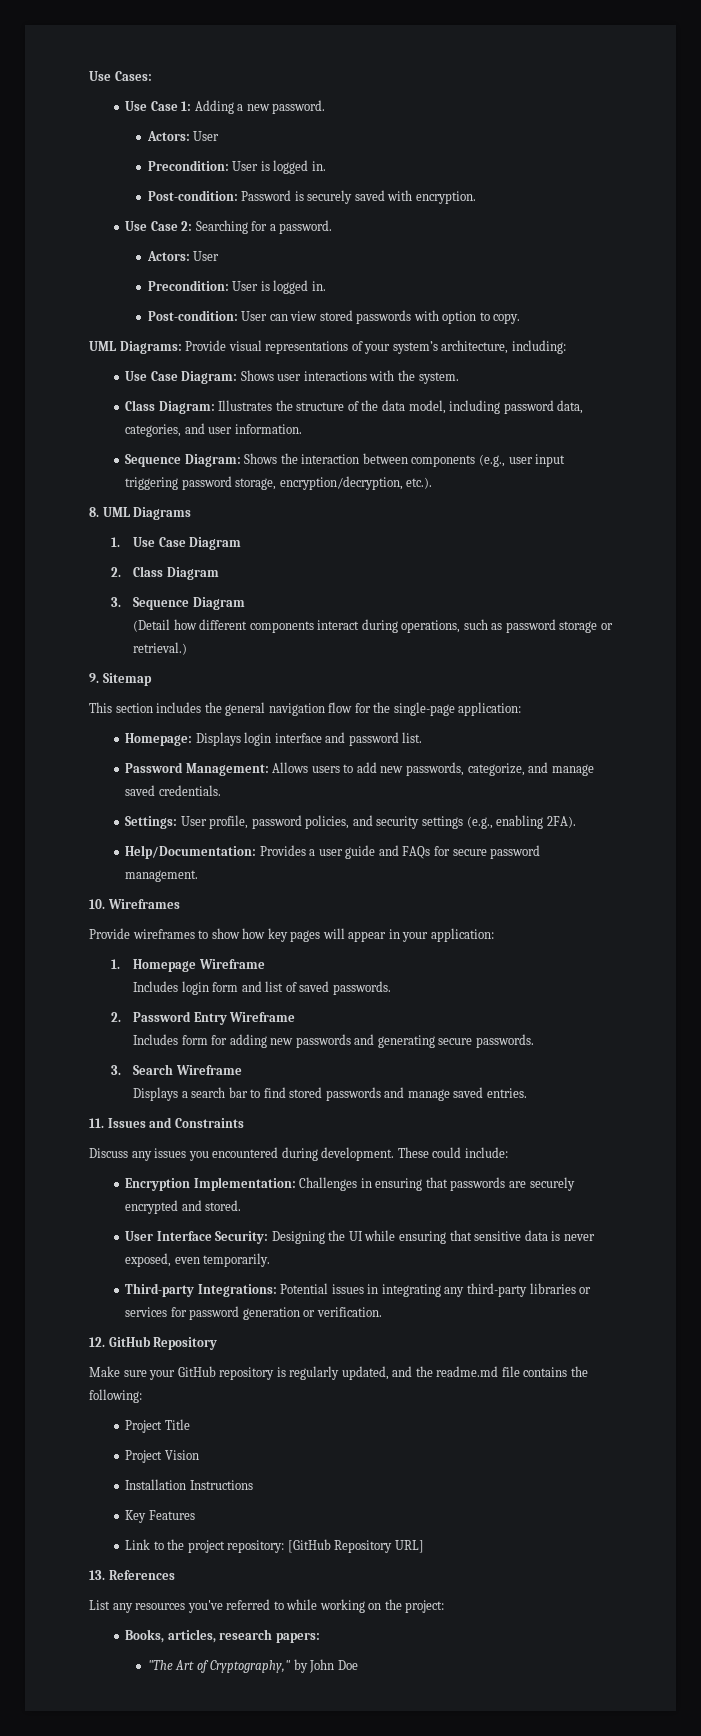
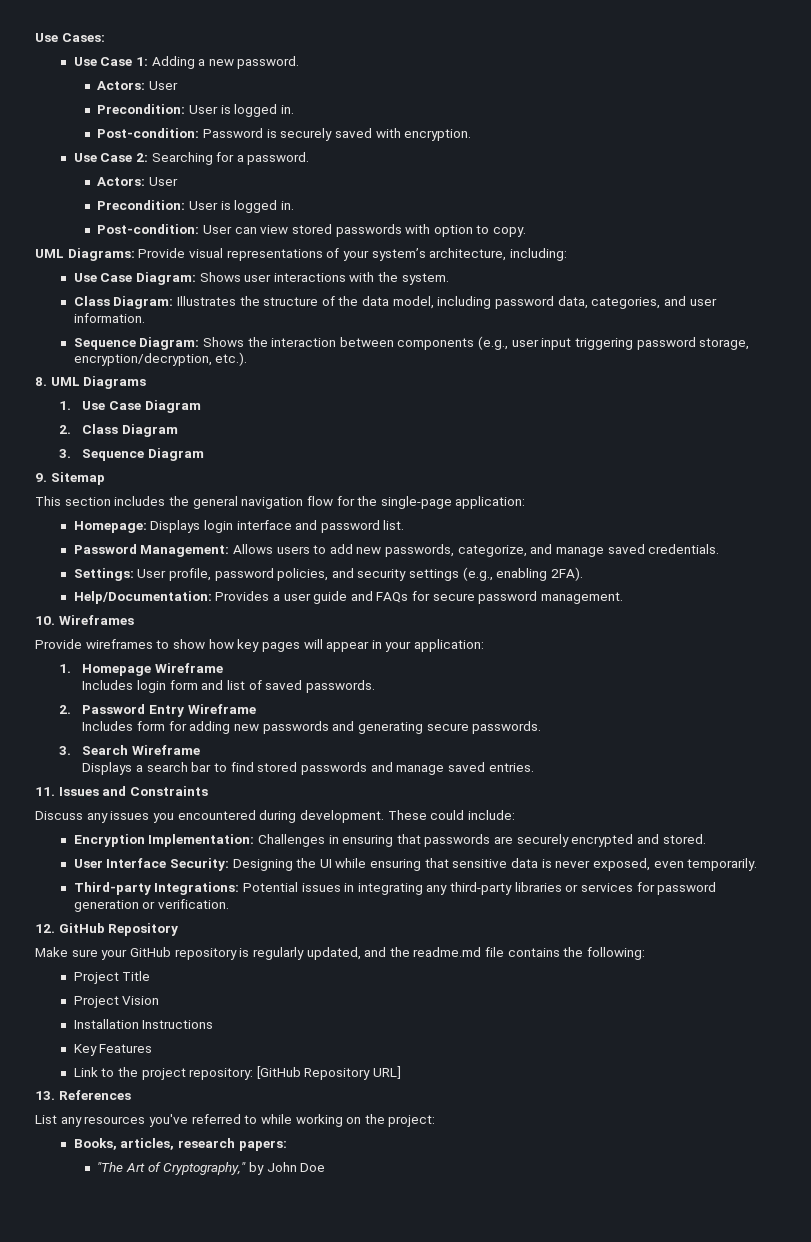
[133,619,613,633] [133,642,188,655] // (Detail how different components interact during operations, such as password storage or retrieval.) -> (205, 454) none

